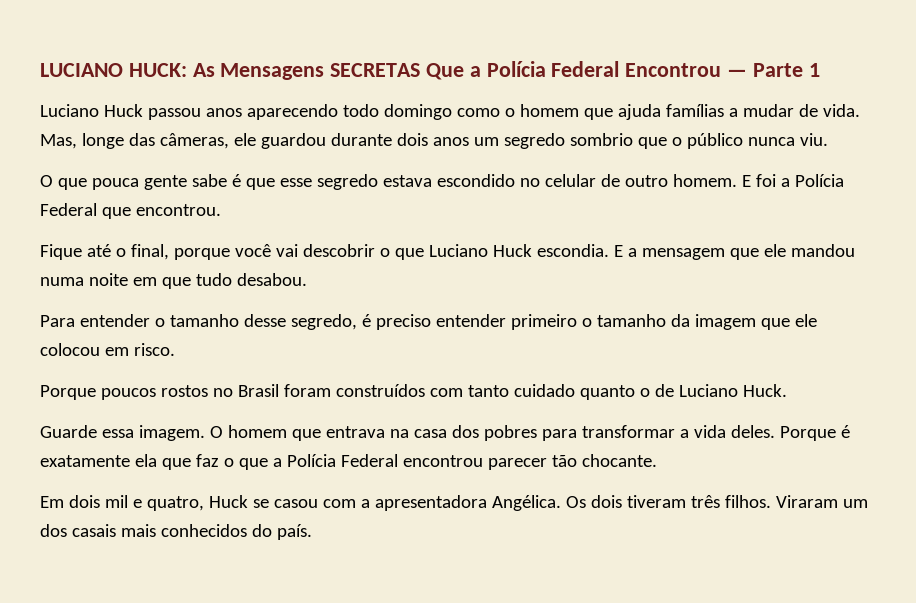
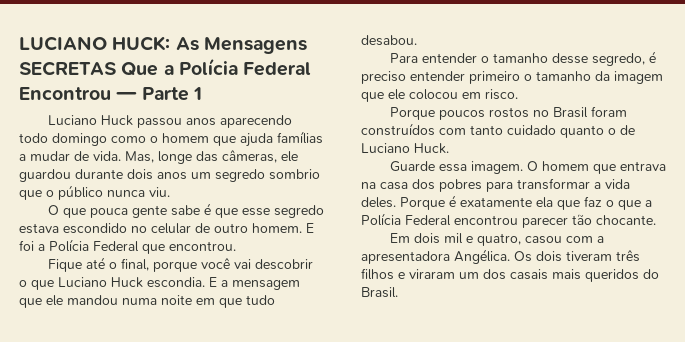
[208,495,269,508] Huck se -> (521, 239) none
[724,495,838,508] filhos. Viraram -> [361,268,455,280] filhos e viraram
[160,524,312,540] conhecidos do país. -> [585,269,659,282] [361,287,398,298] queridos do Brasil.

